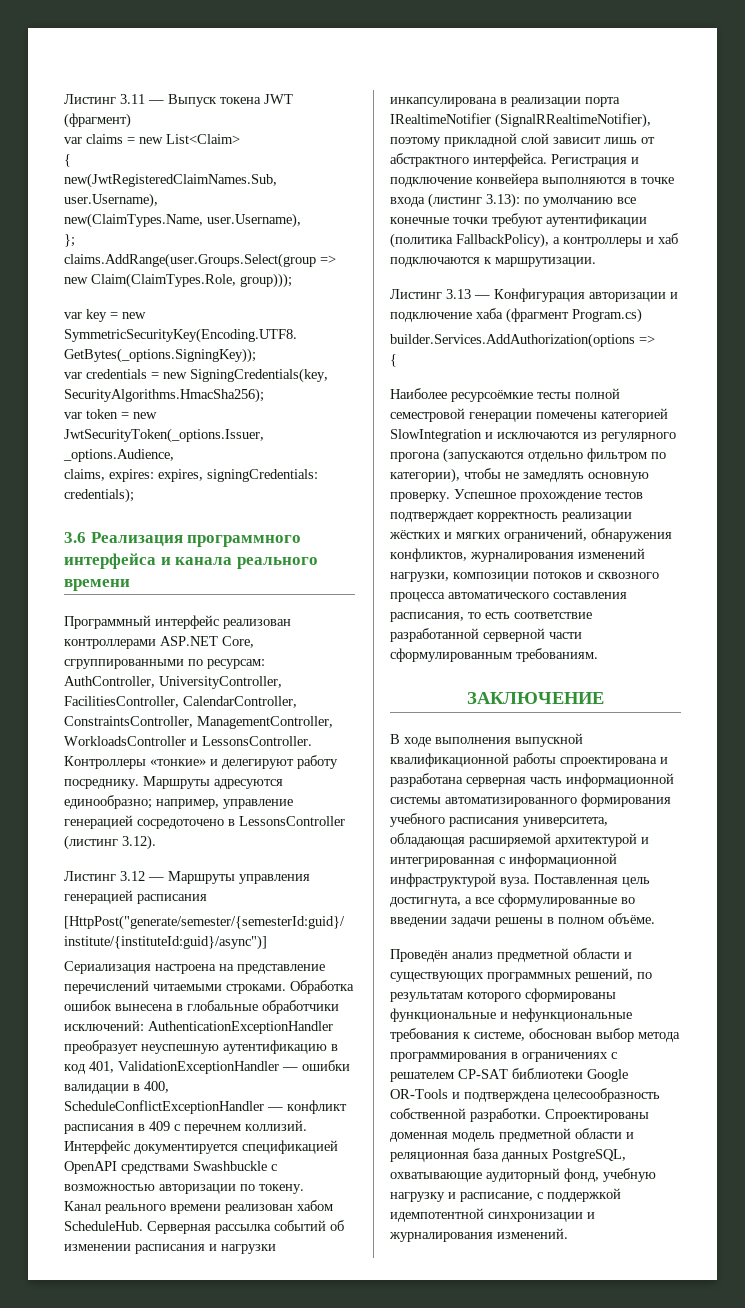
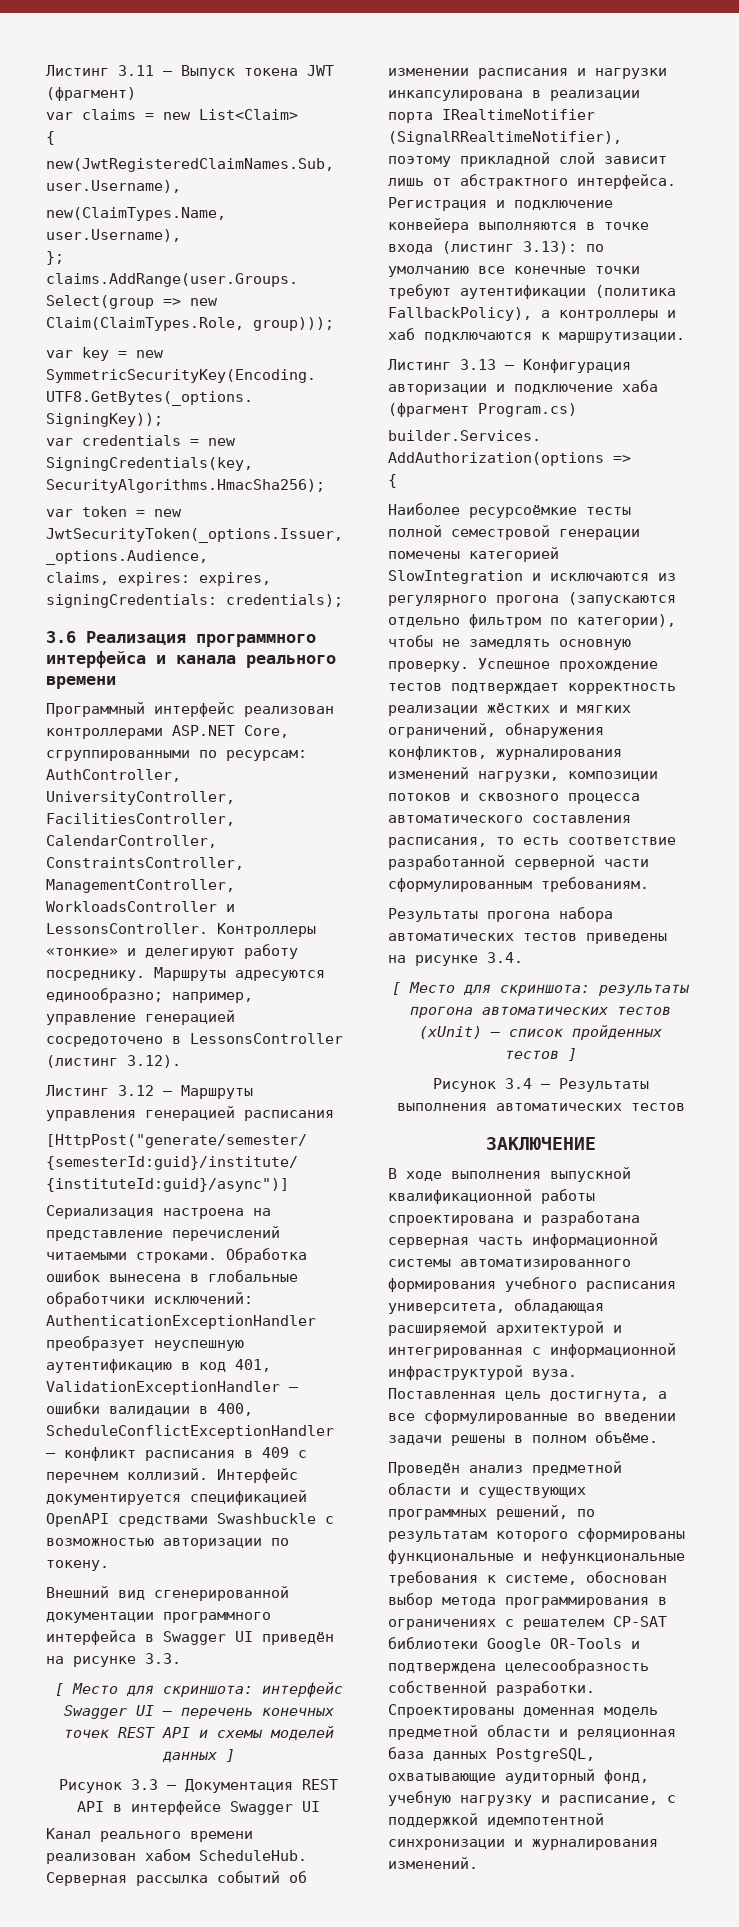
(304, 1189) none -> [46,1586,289,1601] [46,1612,271,1623] [46,1630,334,1645] [46,1653,181,1667] [54,1682,343,1698] [63,1705,334,1719] [63,1726,334,1741] [161,1749,235,1763] [59,1779,338,1793] [77,1800,320,1815] // Внешний вид сгенерированной документации программного интерфейса в Swagger UI приведён на рисунке 3.3. // [ Место для скриншота: интерфейс Swagger UI — перечень конечных точек REST API и схемы моделей данных ] // Рисунок 3.3 — Документация REST API в интерфейсе Swagger UI
(598, 655) none -> [388,907,613,922] [388,933,667,944] [388,952,523,966] [392,982,690,996] [410,1006,671,1018] [419,1025,662,1040] [504,1048,577,1061] [432,1078,649,1092] [396,1103,685,1111] // Результаты прогона набора автоматических тестов приведены на рисунке 3.4. // [ Место для скриншота: результаты прогона автоматических тестов (xUnit) — список пройденных тестов ] // Рисунок 3.4 — Результаты выполнения автоматических тестов

